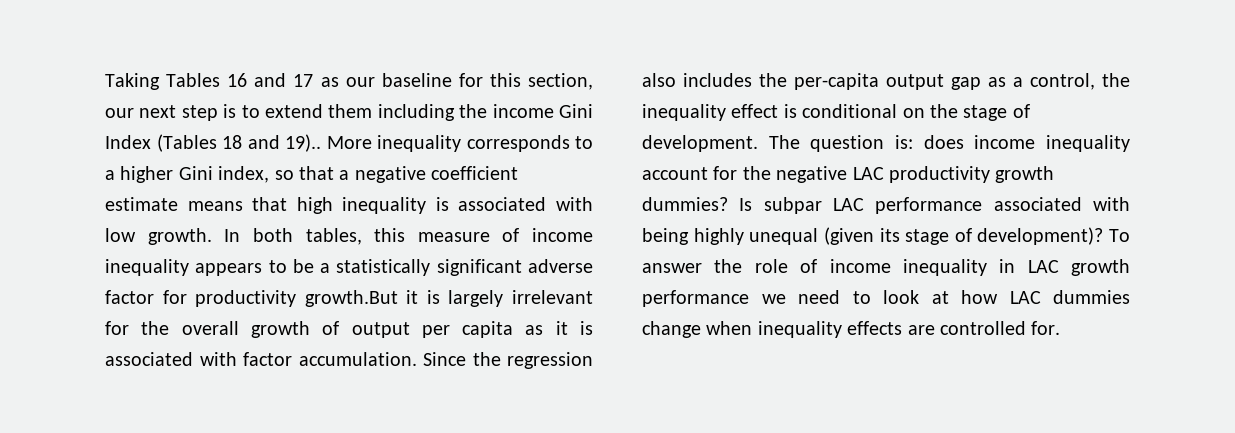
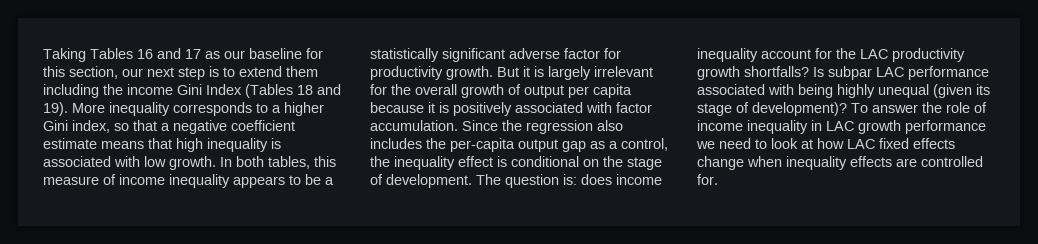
[285,134,321,152] 19).. -> [43,102,68,116] 19).
[304,290,398,307] growth.But -> [446,66,519,80] growth. But
[525,321,593,335] as it is -> [370,102,512,116] because it is positively
[776,166,848,183] negative -> (856, 53) none
[642,197,728,211] dummies? -> [744,66,809,77] shortfalls?
[1053,290,1130,304] dummies -> [879,138,955,149] fixed effects

